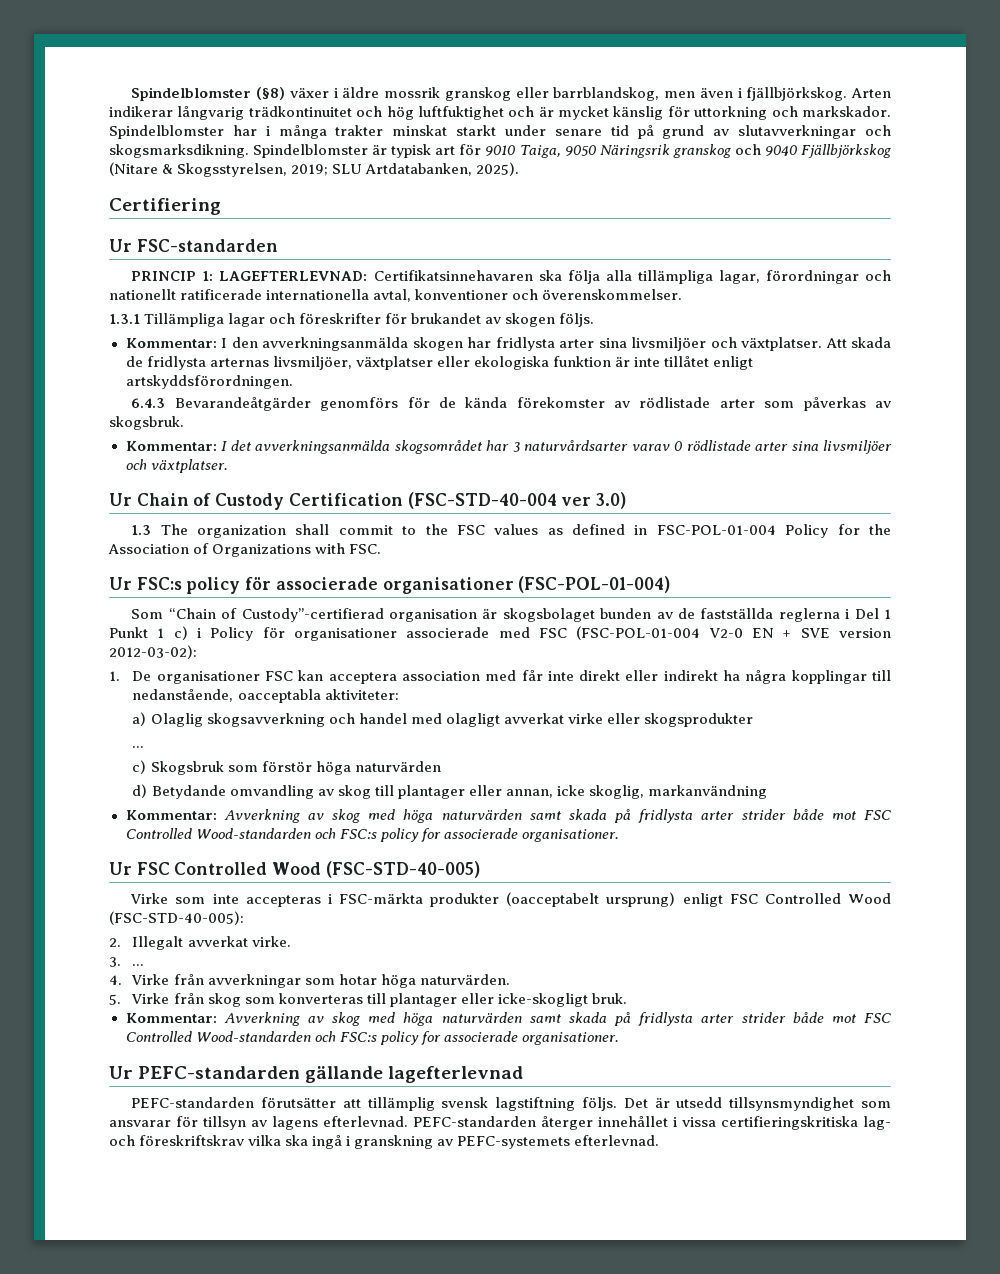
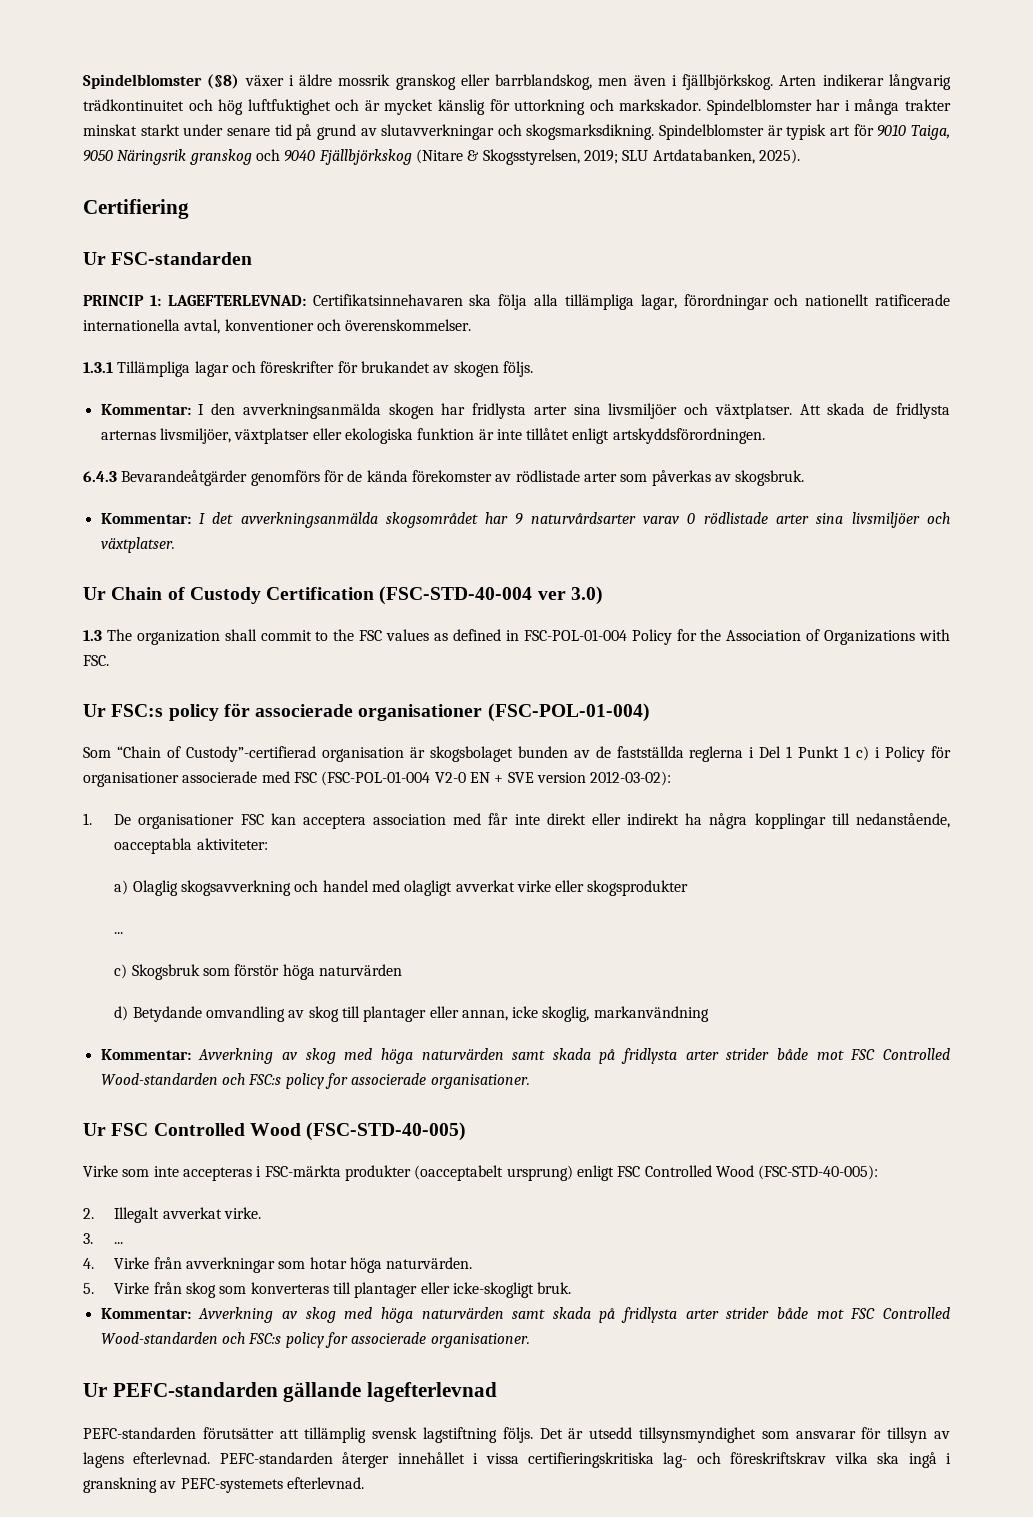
[512,442,520,452] 3 -> [515,513,524,525] 9

